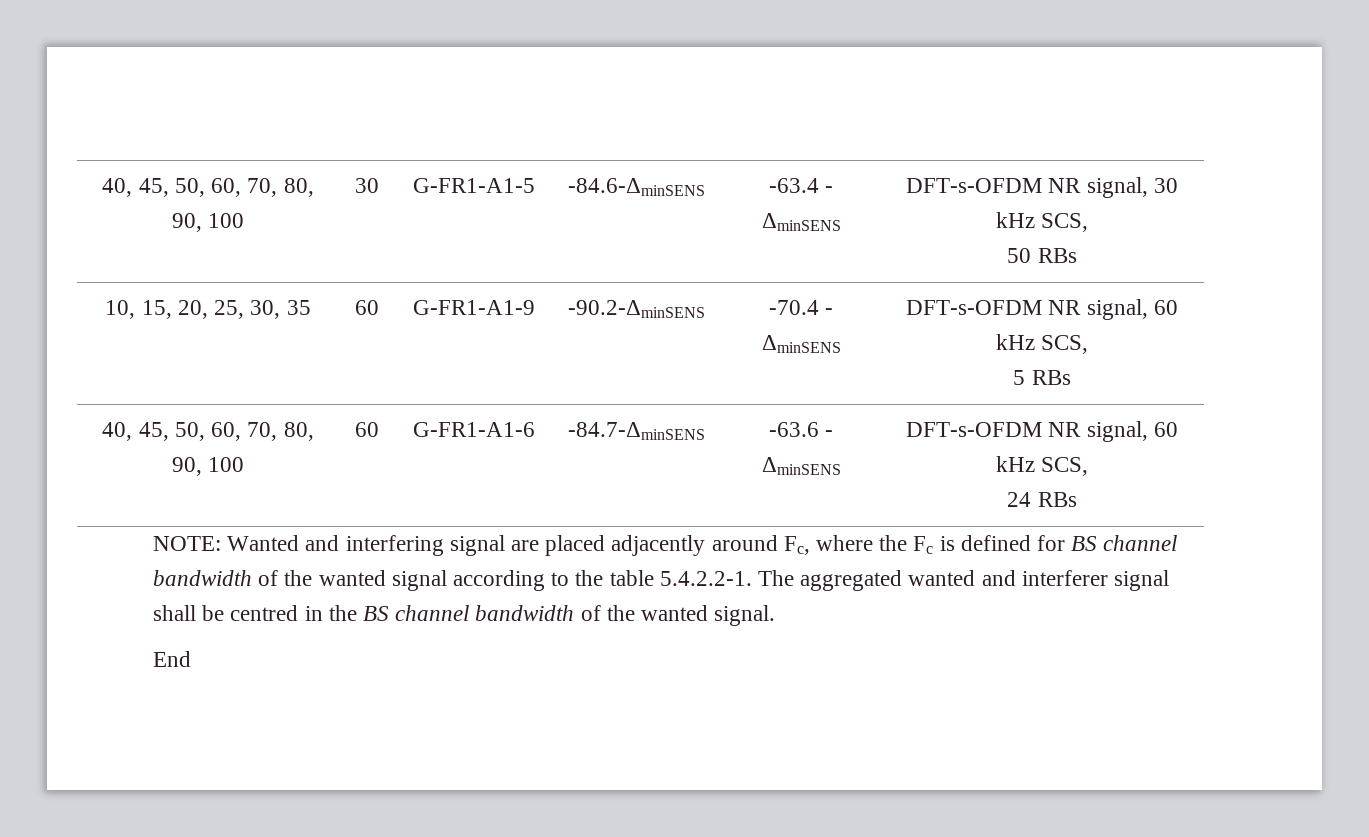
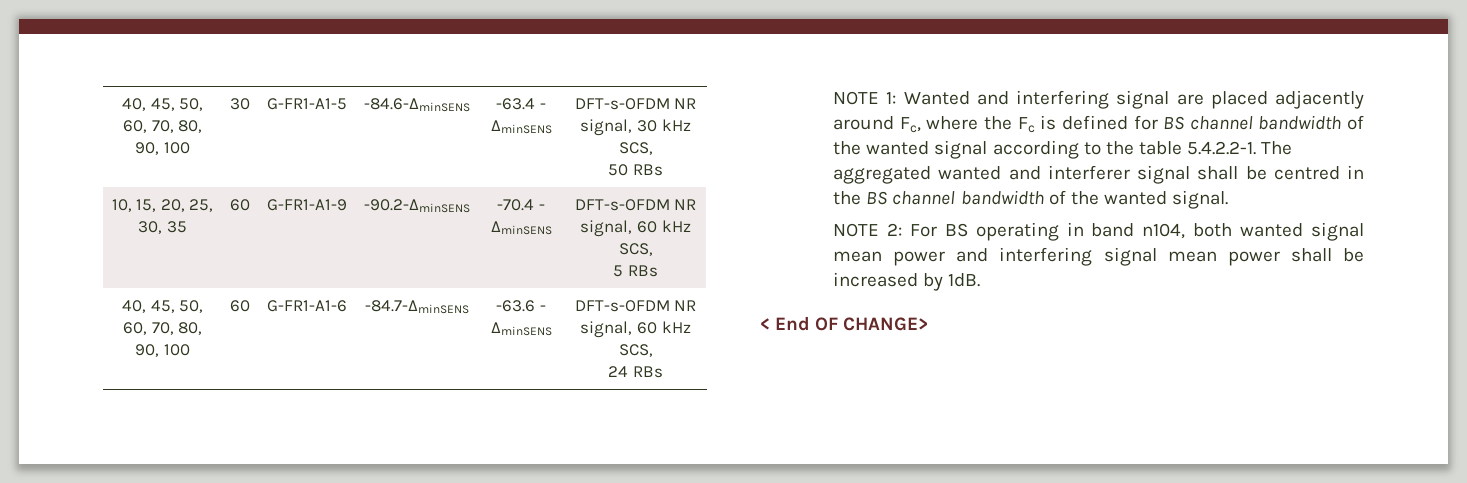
[152,536,221,551] NOTE: -> [833,91,897,105] NOTE 1:
[152,651,191,667] End -> [833,222,1364,241] [833,247,1364,266] [833,272,981,291] [760,316,929,331] NOTE 2: For BS operating in band n104, both wanted signal mean power and interfering signal mean power shall be increased by 1dB. // < End OF CHANGE>

